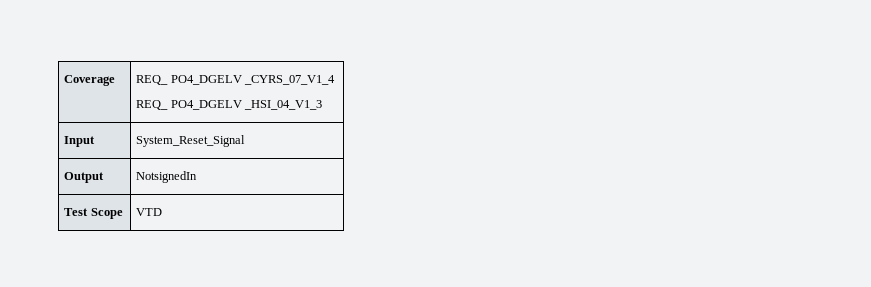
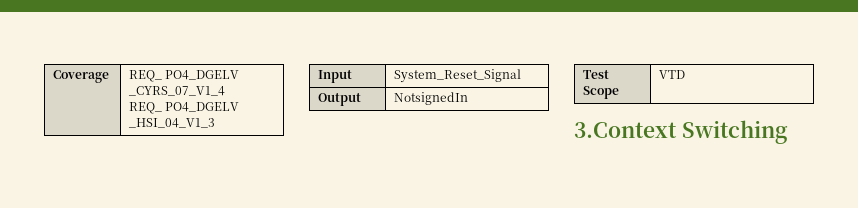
(163, 212) none -> [574,120,788,144] // 3.Context Switching

